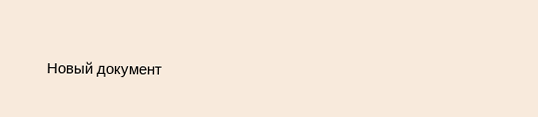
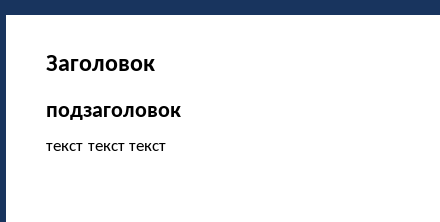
[46,61,163,78] Новый документ -> [46,55,155,71] [46,106,181,120] [46,143,167,151] Заголовок // подзаголовок // текст текст текст

